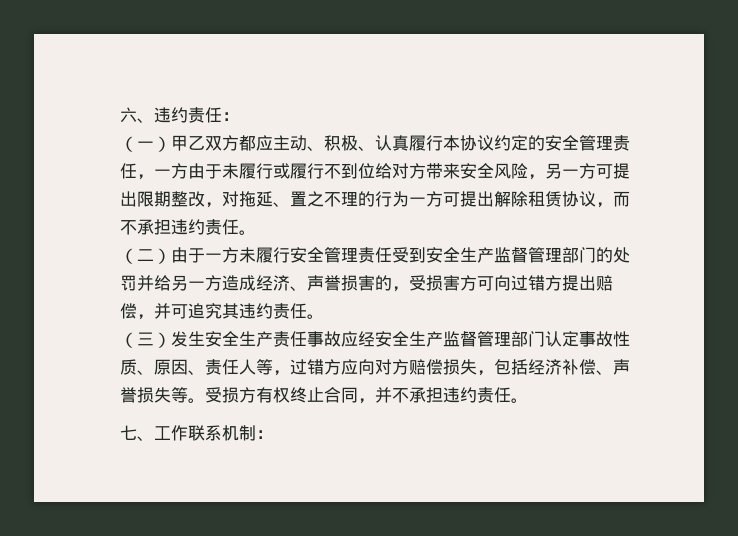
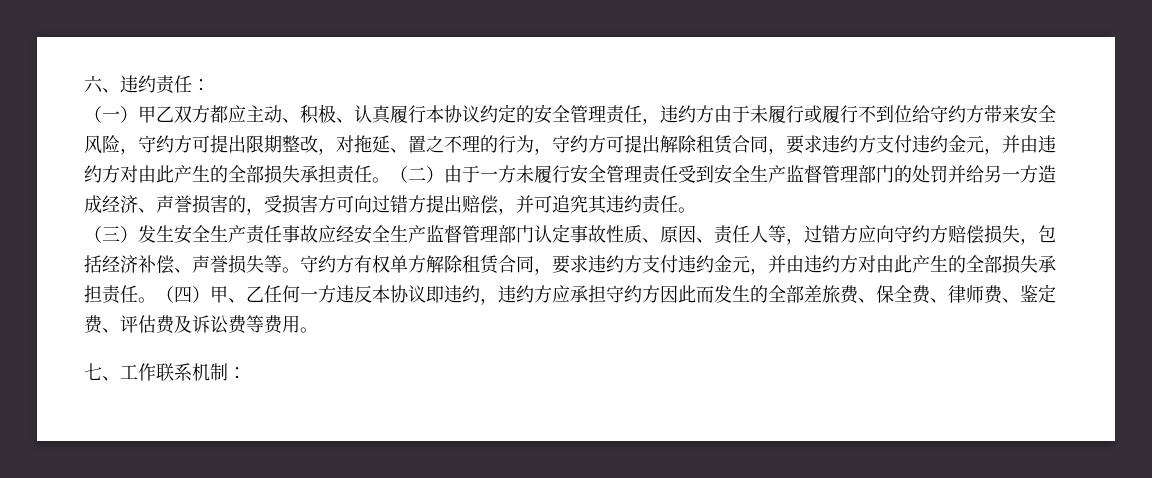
[154,169,171,177] 一 -> [660,105,696,123] 违约
[392,163,409,179] 对 -> [930,105,966,123] 守约
[545,163,579,179] 另一 -> [138,135,174,153] 守约
[409,197,426,205] 一 -> [534,135,588,155] ，守约
[562,191,630,208] [120,219,256,235] 协议，而不承担违约责任。 // -> [732,135,1056,155] [84,165,390,184] 合同，要求违约方支付违约金元，并由违约方对由此产生的全部损失承担责任。
[375,359,392,375] 对 -> [894,225,930,243] 守约
[205,387,511,404] 受损方有权终止合同，并不承担违约责任 -> [300,255,1056,275] [84,284,1056,305] [84,315,300,334] 守约方有权单方解除租赁合同，要求违约方支付违约金元，并由违约方对由此产生的全部损失承担责任。（四）甲、乙任何一方违反本协议即违约，违约方应承担守约方因此而发生的全部差旅费、保全费、律师费、鉴定费、评估费及诉讼费等费用

